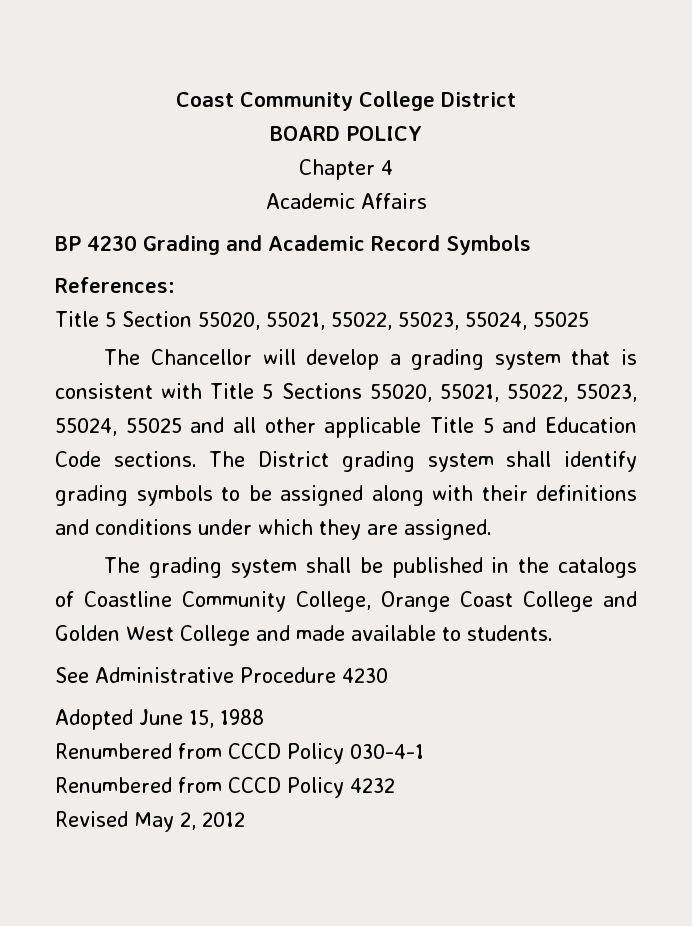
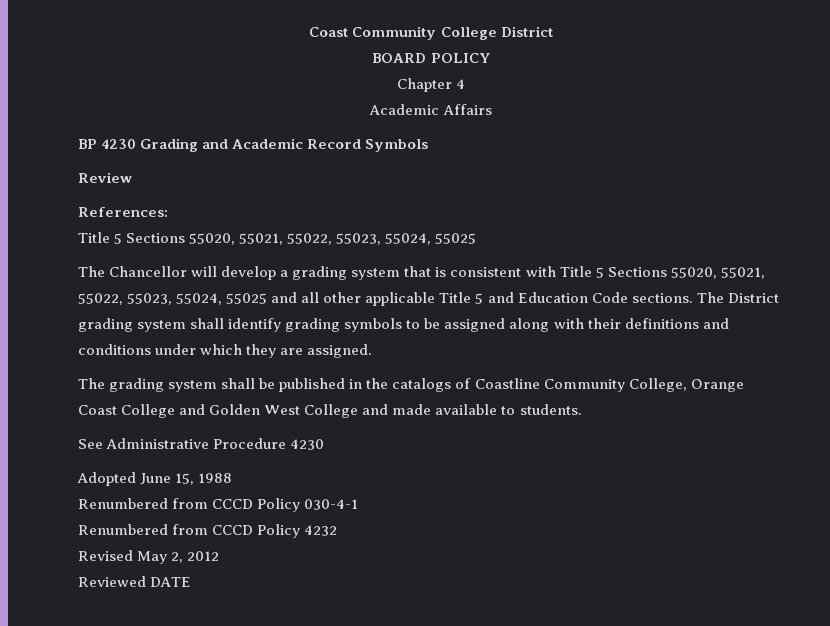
(531, 245) none -> [78,172,132,183] // Review
[122,311,192,327] Section -> [126,233,186,243] Sections
(245, 819) none -> [78,576,192,587] // Reviewed DATE

